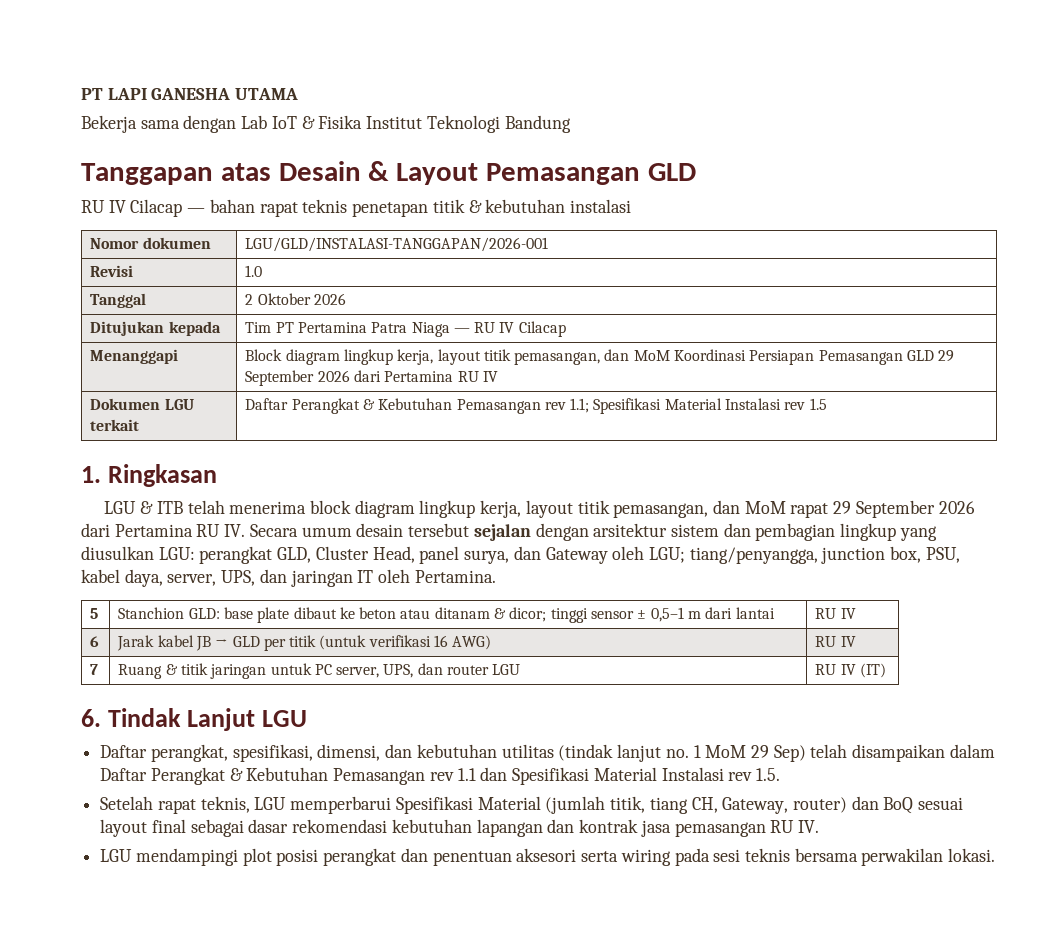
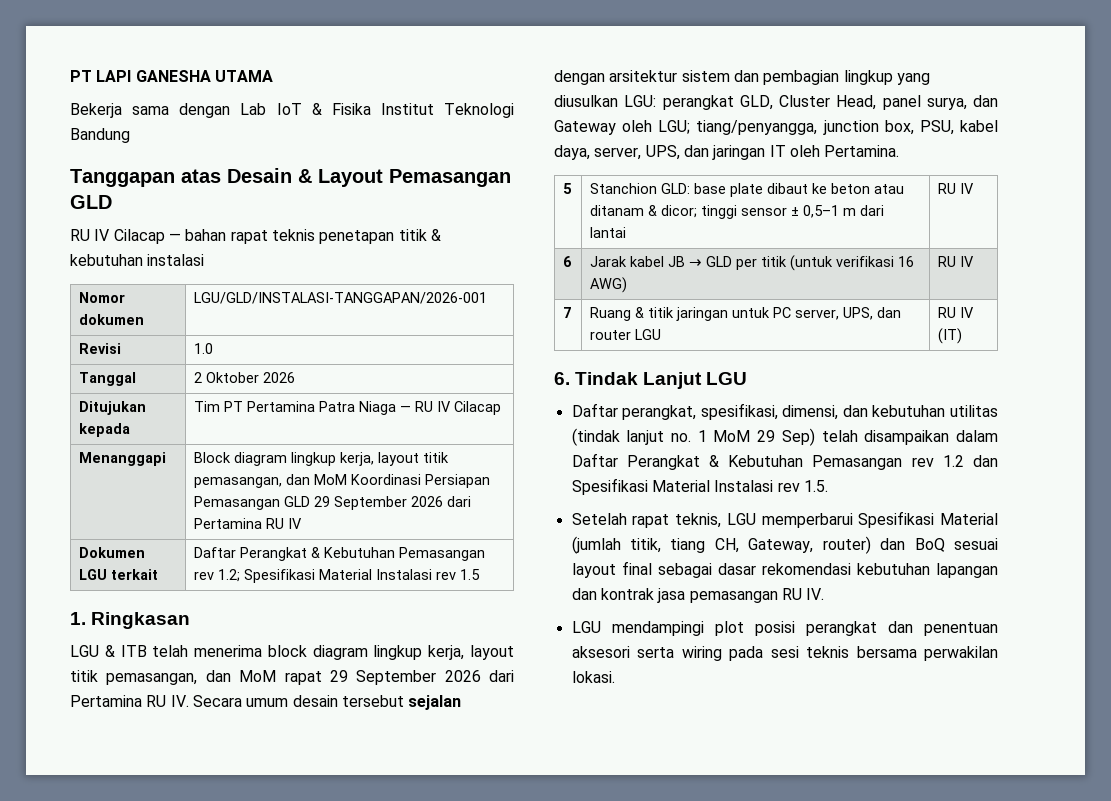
[570,398,590,413] 1.1; -> [218,569,241,582] 1.2;
[457,768,476,781] 1.1 -> [942,455,964,467] 1.2

